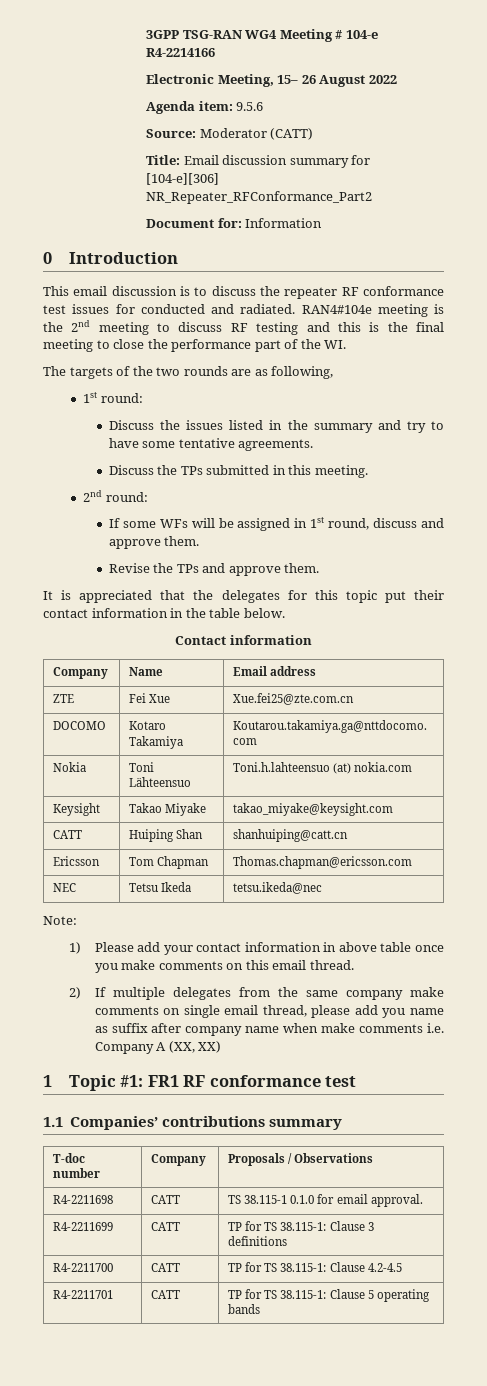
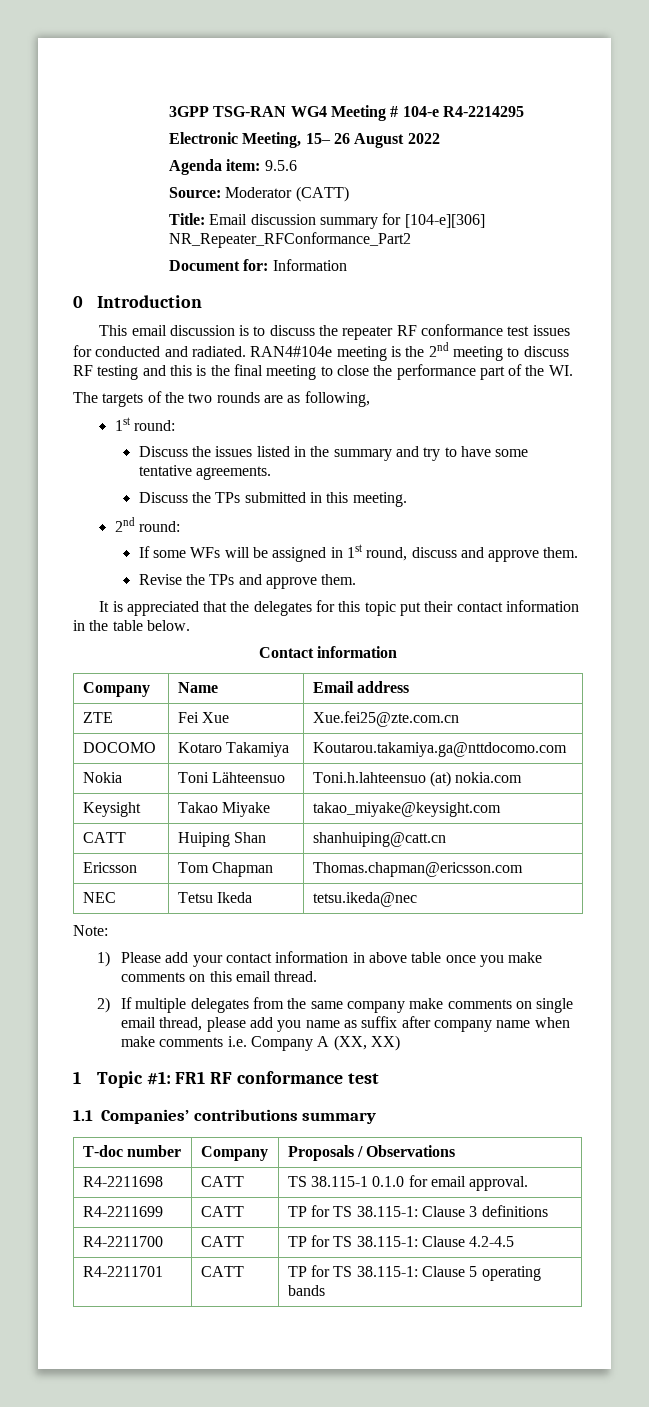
[146,48,216,57] R4-2214166 -> [442,106,524,117] R4-2214295

